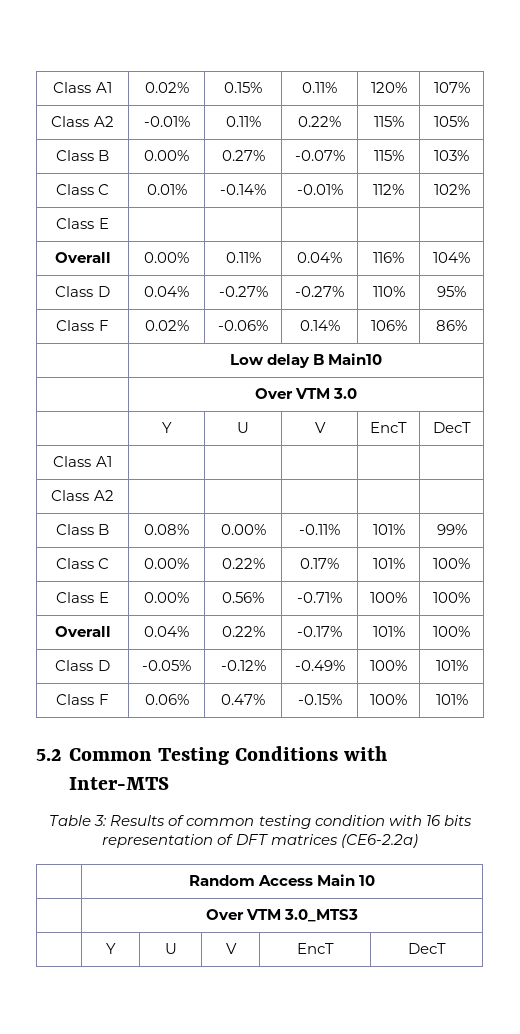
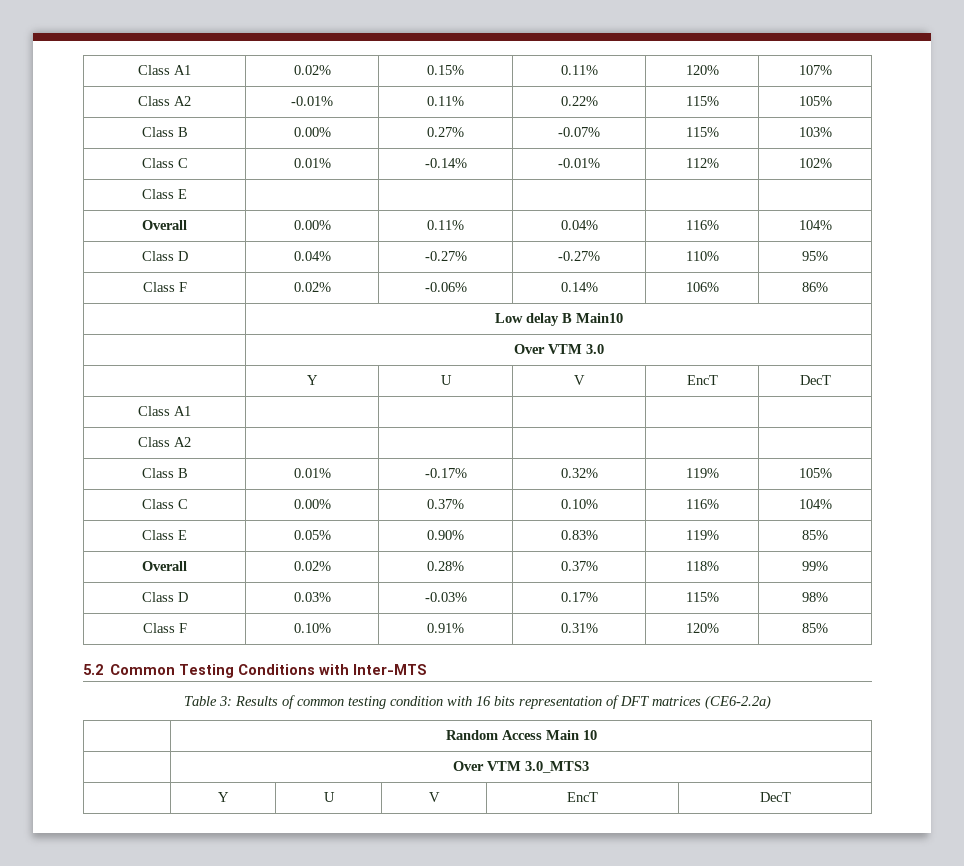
[144,524,189,535] [220,524,266,535] [299,524,340,535] [372,524,405,535] [436,524,467,535] [55,558,110,569] [144,558,189,569] [221,558,265,569] [300,558,339,569] [372,558,405,569] [433,558,470,569] [56,592,109,603] [144,592,189,603] [222,592,264,603] [297,592,342,603] [370,592,407,603] [433,592,470,603] [54,626,111,637] [144,626,189,637] [221,626,265,637] [297,626,342,637] [372,626,405,637] [433,626,470,637] [55,660,110,671] [142,660,191,671] [220,660,266,671] [294,660,345,671] [370,660,407,671] [435,660,468,671] [56,694,109,705] [144,694,189,705] [221,694,265,705] [297,694,342,705] [370,694,407,705] [435,694,468,705] 0.08% | 0.00% | -0.11% | 101% | 99% // Class C | 0.00% | 0.22% | 0.17% | 101% | 100% // Class E | 0.00% | 0.56% | -0.71% | 100% | 100% // Overall | 0.04% | 0.22% | -0.17% | 101% | 100% // Class D | -0.05% | -0.12% | -0.49% | 100% | 101% // Class F | 0.06% | 0.47% | -0.15% | 100% | 101% -> [293,468,331,478] [424,468,467,478] [560,468,598,478] [685,468,719,478] [798,468,832,478] [141,499,188,509] [293,499,331,509] [427,499,464,509] [560,499,598,509] [685,499,719,509] [798,499,832,509] [142,530,187,540] [293,530,331,540] [427,530,464,540] [560,530,598,540] [685,530,719,540] [802,530,828,540] [142,561,187,571] [293,561,331,571] [427,561,464,571] [560,561,598,571] [685,561,719,571] [802,561,828,571] [141,592,188,602] [293,592,331,602] [424,592,467,602] [560,592,598,602] [685,592,719,602] [802,592,828,602] [142,623,187,633] [293,623,331,633] [427,623,464,633] [560,623,598,633] [685,623,719,633] [802,623,828,633] 0.01% | -0.17% | 0.32% | 119% | 105% // Class C | 0.00% | 0.37% | 0.10% | 116% | 104% // Class E | 0.05% | 0.90% | 0.83% | 119% | 85% // Overall | 0.02% | 0.28% | 0.37% | 118% | 99% // Class D | 0.03% | -0.03% | 0.17% | 115% | 98% // Class F | 0.10% | 0.91% | 0.31% | 120% | 85%

